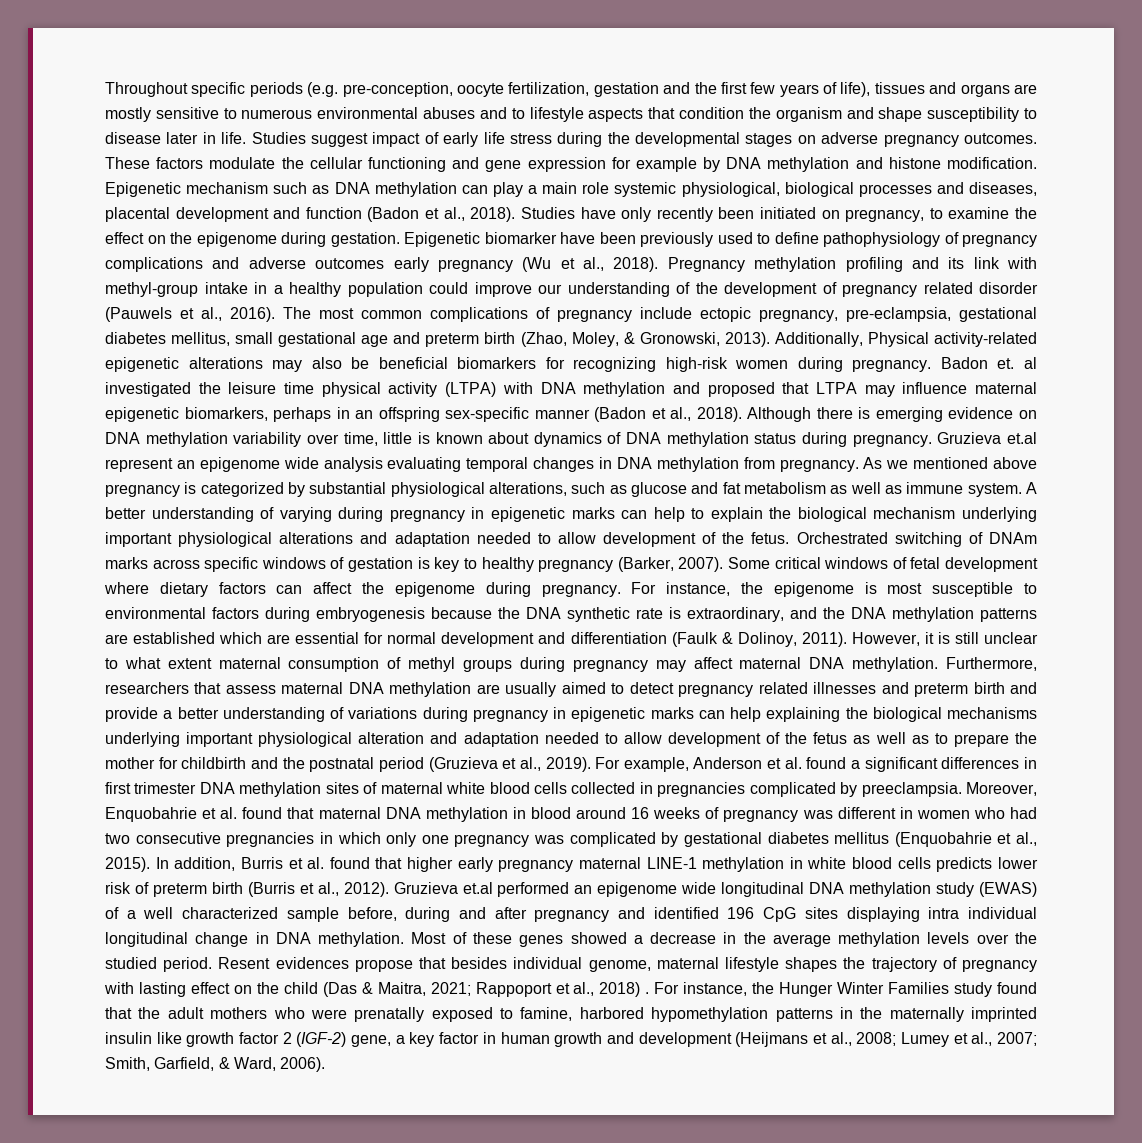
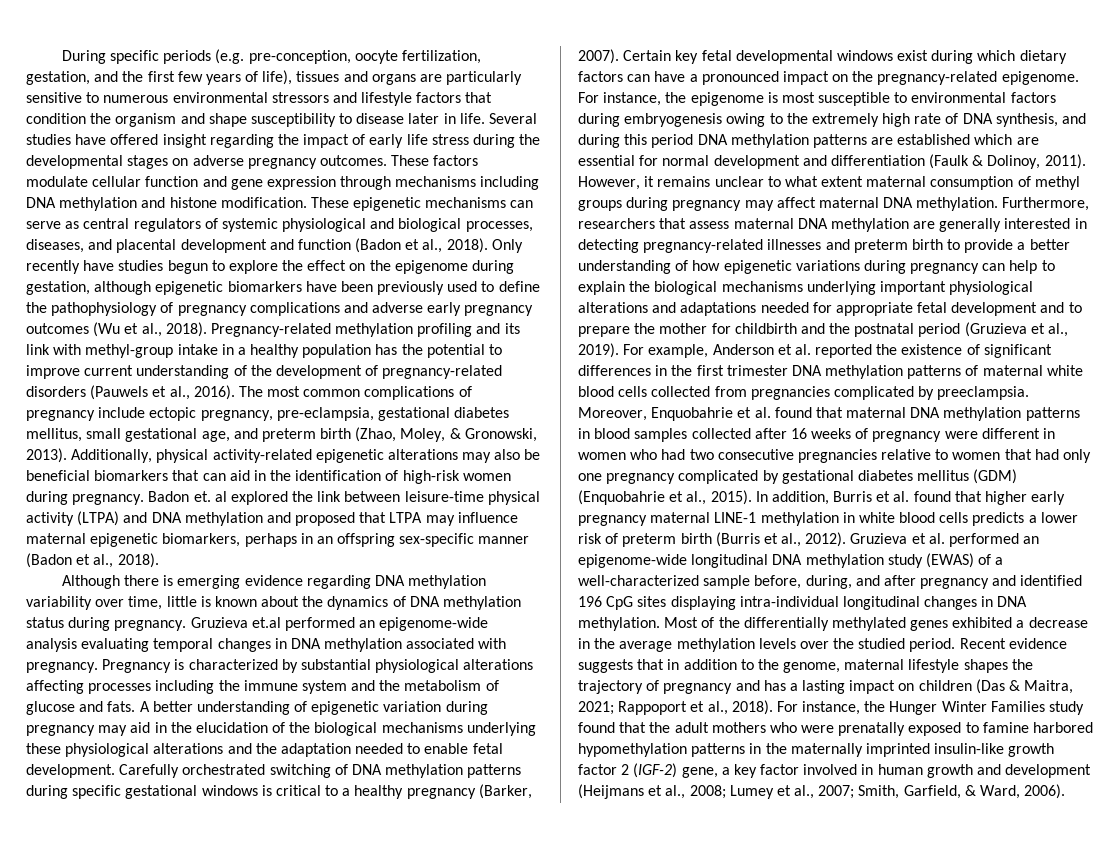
[105,82,188,97] Throughout -> [61,50,106,64] During
[593,82,659,97] gestation -> [26,71,90,85] gestation,
[105,107,151,122] mostly -> [446,71,523,85] particularly
[423,107,644,122] abuses and to lifestyle aspects -> [271,92,462,106] stressors and lifestyle factors
[251,132,368,147] Studies suggest -> [489,113,538,124] [26,134,299,148] Several studies have offered insight regarding the
[281,157,721,172] the cellular functioning and gene expression for example by -> [92,176,540,190] cellular function and gene expression through mechanisms including
[105,182,1037,197] Epigenetic mechanism such as DNA methylation can play a main role systemic physiological, biological processes and diseases, -> [310,197,534,211] [26,218,533,232] [26,239,113,253] These epigenetic mechanisms can serve as central regulators of systemic physiological and biological processes, diseases, and
[520,207,1010,222] Studies have only recently been initiated on pregnancy, to examine -> [491,239,523,253] [26,260,278,274] Only recently have studies begun to explore
[330,232,557,247] gestation. Epigenetic biomarker -> [26,281,302,295] gestation, although epigenetic biomarkers
(819, 238) none -> [26,302,47,313] the
[315,257,513,272] outcomes early pregnancy -> [427,302,534,316] [26,323,89,334] early pregnancy outcomes
[667,257,745,272] Pregnancy -> [210,323,331,337] Pregnancy-related
[429,282,562,297] could improve our -> [375,344,503,358] [26,365,134,379] has the potential to improve current
[842,282,1038,297] pregnancy related disorder -> [382,365,503,379] [26,386,86,397] pregnancy-related disorders
[361,335,389,347] age -> [201,431,230,442] age,
[867,332,929,347] Physical -> [156,449,209,463] physical
[545,357,657,372] for recognizing -> [172,470,399,481] that can aid in the identification of
[105,382,315,397] investigated the leisure time -> [230,491,484,505] explored the link between leisure-time
[502,382,533,394] with -> [123,512,148,523] and
(742, 414) none -> (159, 560) //
[1018,410,1037,419] on -> [306,575,371,589] regarding
(530, 438) none -> [302,596,324,607] the
[105,457,319,472] represent an epigenome wide -> [284,617,489,631] performed an epigenome-wide
[743,457,1037,472] [105,482,1038,497] [105,507,1037,522] [105,532,1037,547] [105,557,1038,572] [104,582,621,597] from pregnancy. As we mentioned above pregnancy is categorized by substantial physiological alterations, such as glucose and fat metabolism as well as immune system. A better understanding of varying during pregnancy in epigenetic marks can help to explain the biological mechanism underlying important physiological alterations and adaptation needed to allow development of the fetus. Orchestrated switching of DNAm marks across specific windows of gestation is key to healthy pregnancy (Barker, 2007). Some critical windows of fetal development where dietary factors can affect the epigenome during pregnancy. -> [406,638,507,649] [26,659,534,673] [26,680,499,694] [26,701,488,715] [26,722,536,736] [26,743,503,757] [26,764,522,778] [26,784,532,799] [578,49,1067,64] [578,71,1079,85] associated with pregnancy. Pregnancy is characterized by substantial physiological alterations affecting processes including the immune system and the metabolism of glucose and fats. A better understanding of epigenetic variation during pregnancy may aid in the elucidation of the biological mechanisms underlying these physiological alterations and the adaptation needed to enable fetal development. Carefully orchestrated switching of DNA methylation patterns during specific gestational windows is critical to a healthy pregnancy (Barker, 2007). Certain key fetal developmental windows exist during which dietary factors can have a pronounced impact on the pregnancy-related epigenome.
[431,607,845,622] because the DNA synthetic rate is extraordinary, and the -> [726,113,1087,127] [578,134,694,148] owing to the extremely high rate of DNA synthesis, and during this period
[937,632,979,644] is still -> [657,176,711,187] remains
[505,682,808,697] usually aimed to detect pregnancy related -> [939,218,1087,232] [578,239,764,253] generally interested in detecting pregnancy-related
[1010,682,1038,694] and -> [947,239,961,250] to
(344, 713) none -> [692,260,792,274] how epigenetic
[553,707,841,722] in epigenetic marks can help explaining -> [982,260,1055,274] [578,281,625,295] can help to explain
[358,732,929,747] alteration and adaptation needed to allow development of the fetus as well as -> [578,302,1065,316] alterations and adaptations needed for appropriate fetal development and
[806,757,861,769] found a -> [815,344,980,358] reported the existence of
(1037, 763) none -> [671,365,693,376] the
[325,782,359,794] sites -> [907,365,962,379] patterns
[639,782,653,794] in -> [714,386,747,397] from
(508, 814) none -> [1025,407,1080,421] patterns
[576,807,627,819] around -> [634,428,787,442] samples collected after
[802,810,833,819] was -> [944,431,978,439] were
[319,832,381,844] in which -> [881,449,1059,460] relative to women that had
[534,835,564,844] was -> (676, 478) none
(890, 838) none -> [973,469,1018,484] (GDM)
(993, 864) none -> [1028,515,1037,523] a
[462,882,717,897] et.al performed an epigenome wide -> [911,533,1040,547] [578,554,687,568] et al. performed an epigenome-wide
[143,907,279,919] well characterized -> [578,575,699,586] well-characterized
[405,907,451,922] during -> [805,575,852,589] during,
[928,907,1038,919] [105,932,249,947] intra individual longitudinal change -> [739,596,978,610] intra-individual longitudinal changes
[472,932,627,947] these genes showed -> [718,617,1013,631] the differentially methylated genes exhibited
[218,957,583,972] Resent evidences propose that besides individual -> [959,638,1067,649] [578,659,779,673] Recent evidence suggests that in addition to the
[104,982,318,997] with lasting effect on the child -> [735,680,972,694] and has a lasting impact on children
[599,982,650,997] 2018) . -> [731,700,773,715] 2018).
[520,1007,573,1021] famine, -> [982,722,1029,733] famine
[105,1032,182,1044] insulin like -> [934,743,1005,754] insulin-like
(480, 1038) none -> [803,764,858,775] involved

